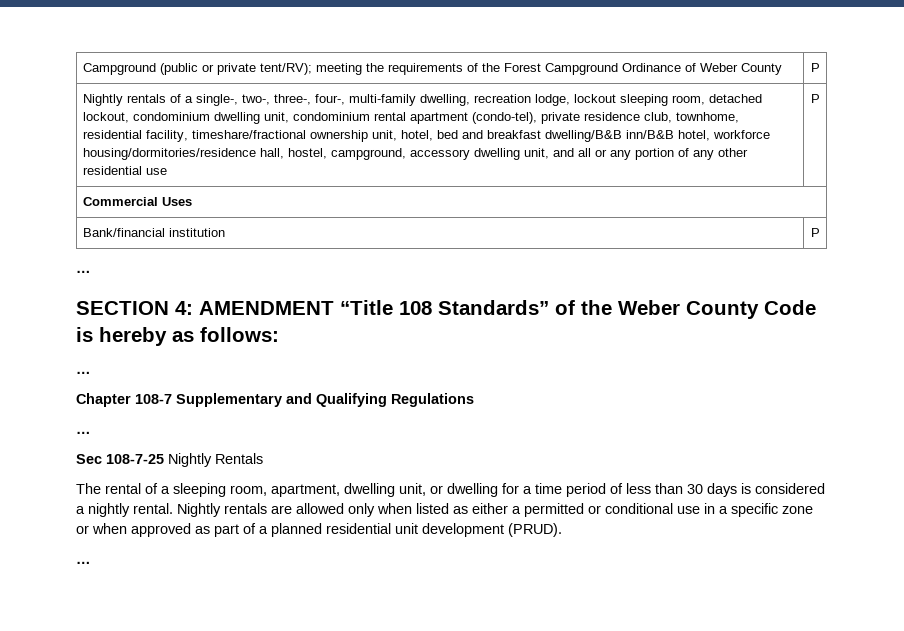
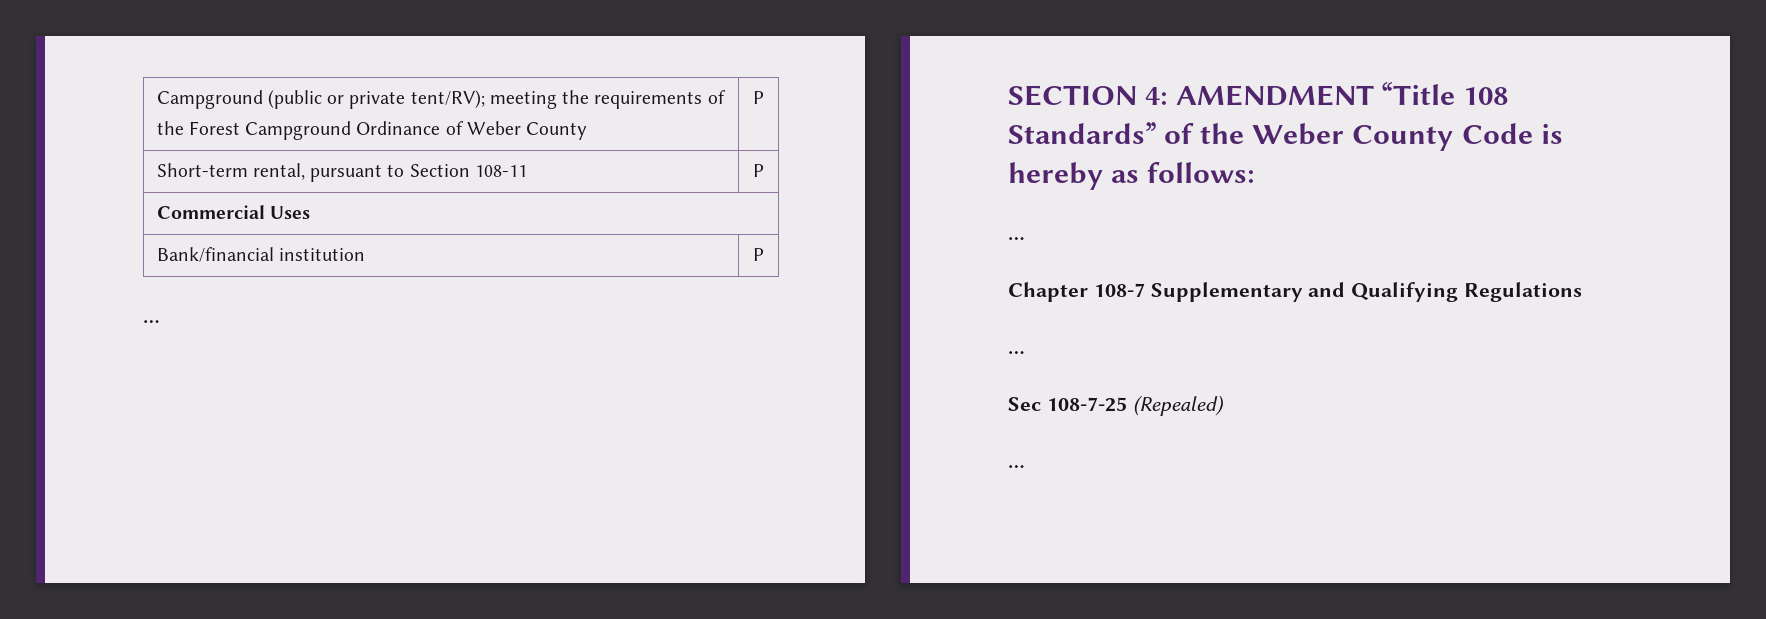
[82,94,762,106] [82,112,739,124] [82,130,770,142] [82,148,748,160] [82,166,167,175] Nightly rentals of a single-, two-, three-, four-, multi-family dwelling, recreation lodge, lockout sleeping room, detached lockout, condominium dwelling unit, condominium rental apartment (condo-tel), private residence club, townhome, residential facility, timeshare/fractional ownership unit, hotel, bed and breakfast dwelling/B&B inn/B&B hotel, workforce housing/dormitories/residence hall, hostel, campground, accessory dwelling unit, and all or any portion of any other residential use -> [156,163,527,182] Short-term rental, pursuant to Section 108-11
[168,453,263,467] [76,483,825,497] [76,503,813,517] [76,523,562,537] Nightly Rentals // The rental of a sleeping room, apartment, dwelling unit, or dwelling for a time period of less than 30 days is considered a nightly rental. Nightly rentals are allowed only when listed as either a permitted or conditional use in a specific zone or when approved as part of a planned residential unit development (PRUD). -> [1132,395,1224,416] (Repealed)

